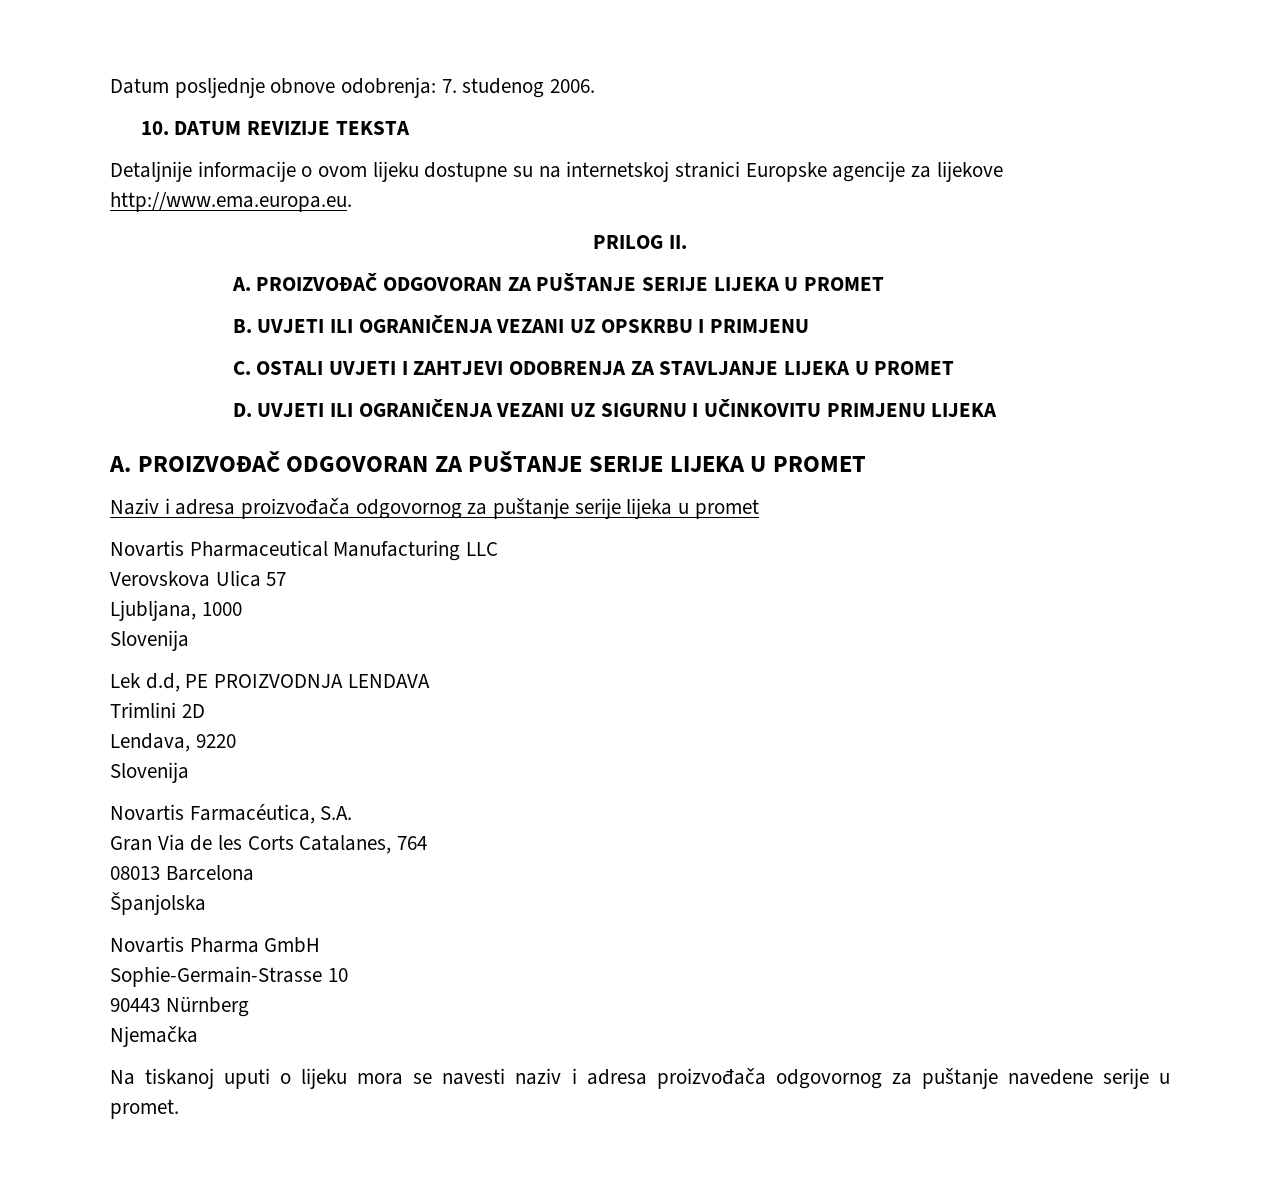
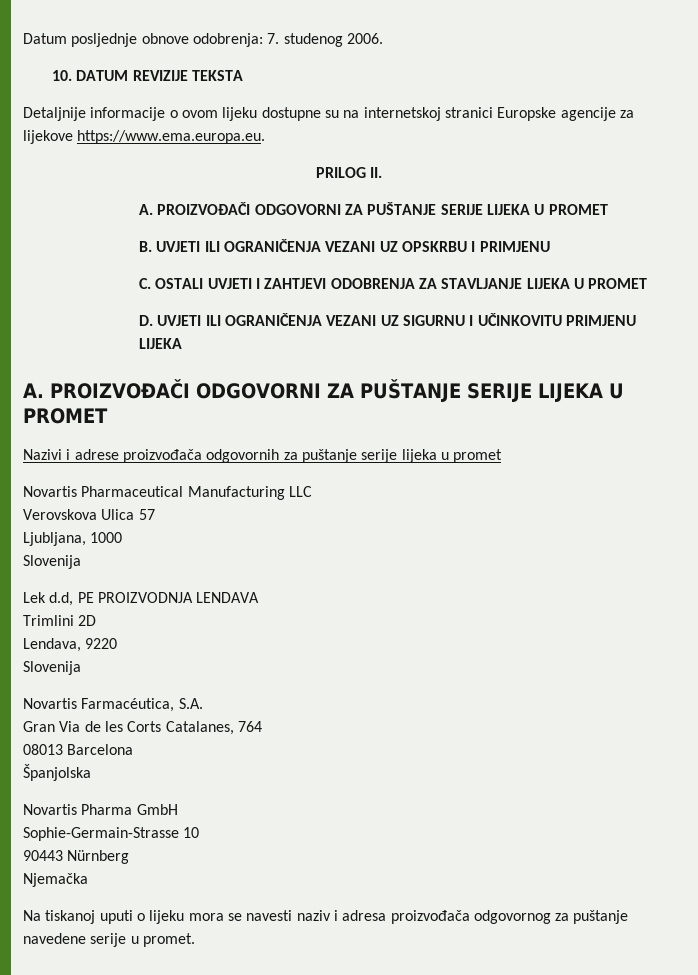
[110,192,352,212] http://www.ema.europa.eu. -> [77,130,266,144] https://www.ema.europa.eu.
[256,273,503,291] PROIZVOĐAČ ODGOVORAN -> [157,202,341,215] PROIZVOĐAČI ODGOVORNI
[137,451,866,472] [110,498,462,519] PROIZVOĐAČ ODGOVORAN ZA PUŠTANJE SERIJE LIJEKA U PROMET // Naziv i adresa proizvođača odgovornog -> [50,379,624,402] [23,408,108,424] [23,449,280,463] PROIZVOĐAČI ODGOVORNI ZA PUŠTANJE SERIJE LIJEKA U PROMET // Nazivi i adrese proizvođača odgovornih

